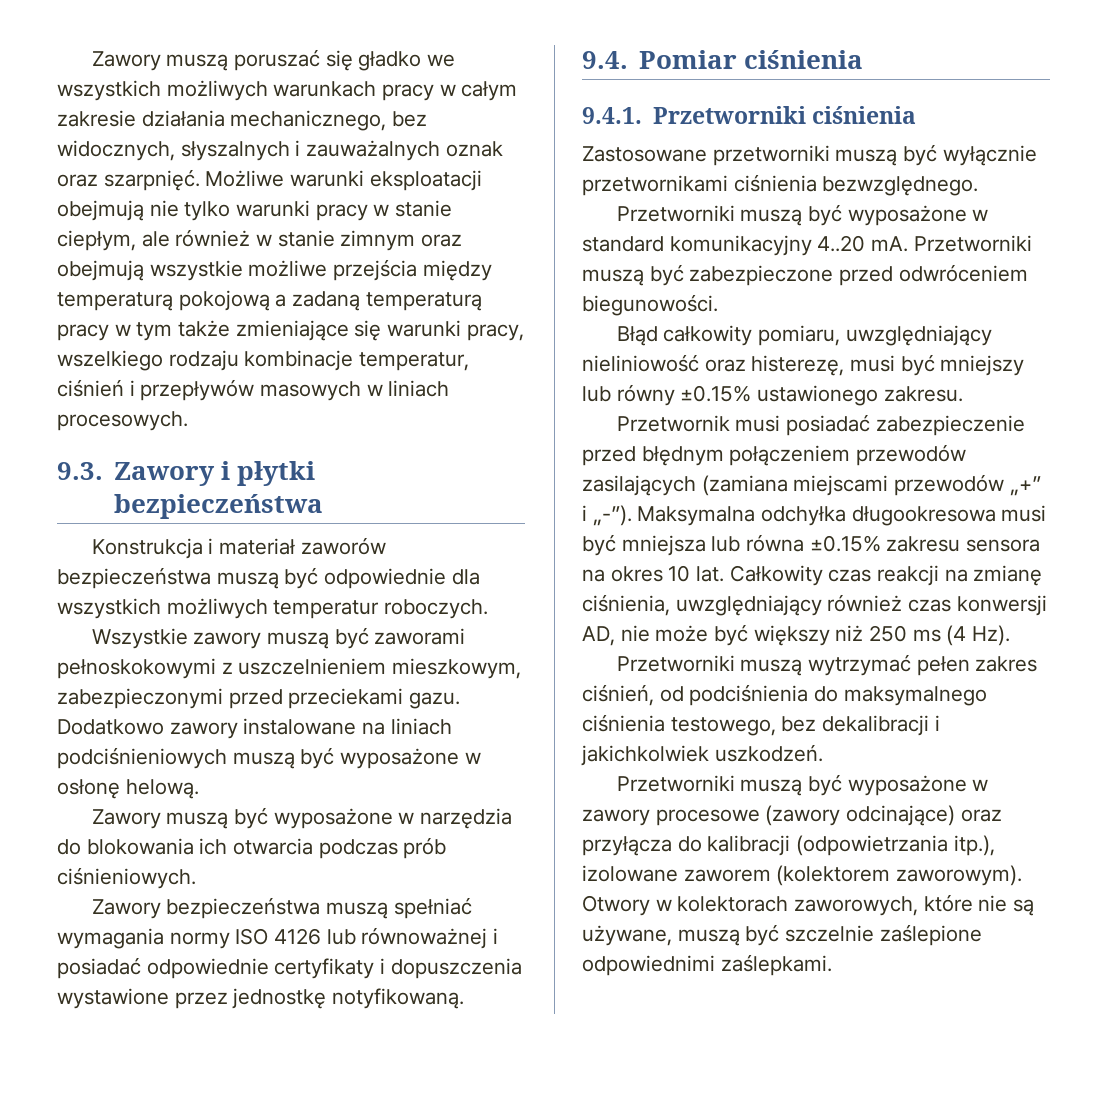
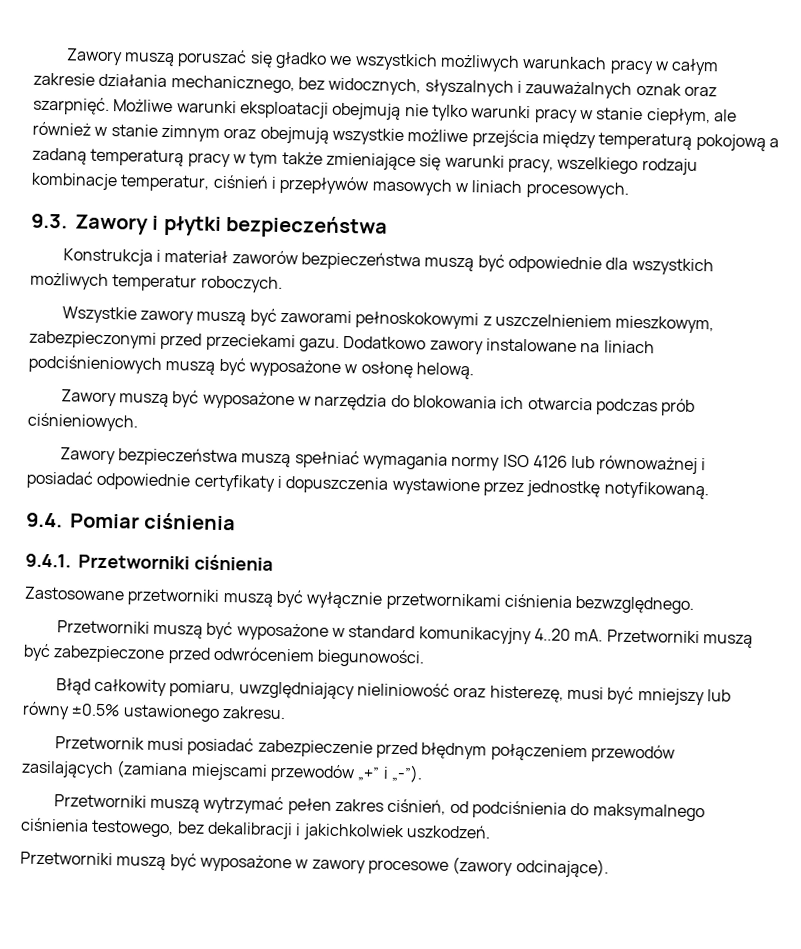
[680,385,752,402] ±0.15% -> [71,703,121,717] ±0.5%
[637,505,1047,526] [582,534,1041,556] [582,565,1043,586] [582,594,1047,616] [582,624,1011,646] Maksymalna odchyłka długookresowa musi być mniejsza lub równa ±0.15% zakresu sensora na okres 10 lat. Całkowity czas reakcji na zmianę ciśnienia, uwzględniający również czas konwersji AD, nie może być większy niż 250 ms (4 Hz). -> (423, 773) none
[846,805,1002,826] [582,835,995,856] [582,865,1023,886] [582,894,1035,916] [582,924,982,946] [582,954,832,976] odcinające) oraz przyłącza do kalibracji (odpowietrzania itp.), izolowane zaworem (kolektorem zaworowym). Otwory w kolektorach zaworowych, które nie są używane, muszą być szczelnie zaślepione odpowiednimi zaślepkami. -> [515,858,609,878] odcinające).

